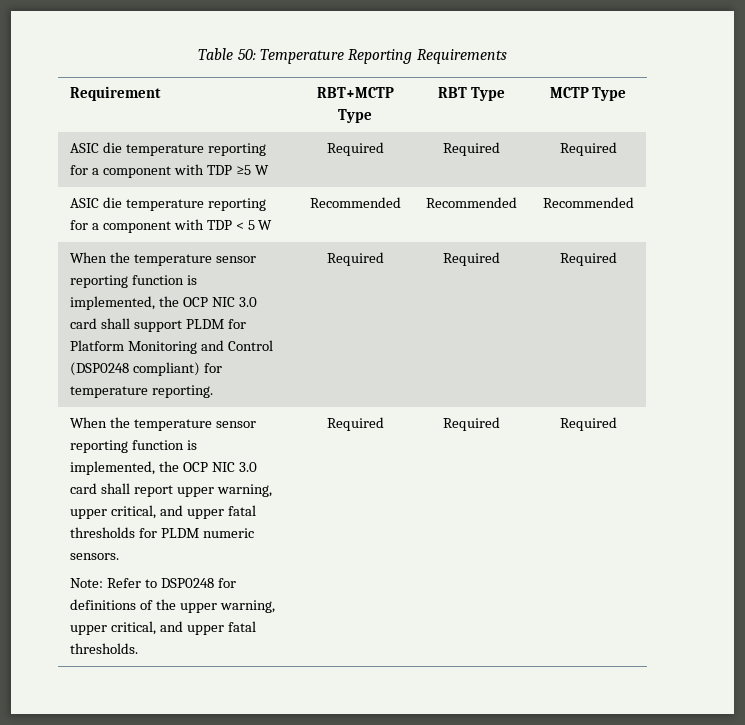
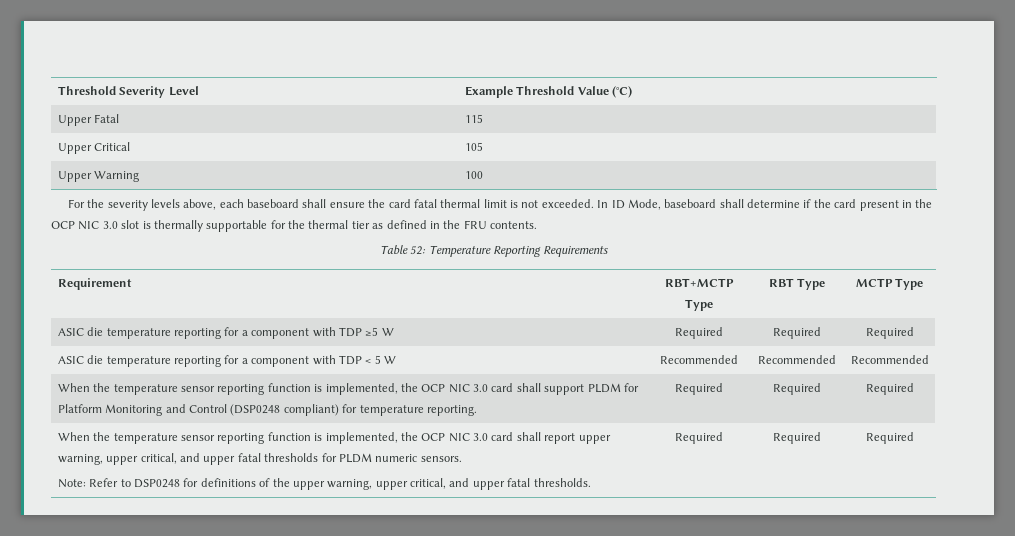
[198,48,256,60] Table 50: -> [57,86,199,98] [464,86,633,98] [57,114,120,126] [464,114,483,123] [57,142,131,154] [464,142,483,151] [57,171,140,182] [464,171,483,179] [67,199,933,211] [51,220,537,232] [379,245,427,255] Threshold Severity Level | Example Threshold Value (°C) // Upper Fatal | 115 // Upper Critical | 105 // Upper Warning | 100 // For the severity levels above, each baseboard shall ensure the card fatal thermal limit is not exceeded. In ID Mode, baseboard shall determine if the card present in the OCP NIC 3.0 slot is thermally supportable for the thermal tier as defined in the FRU contents. // Table 52:

